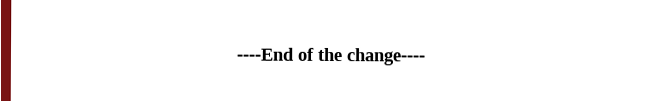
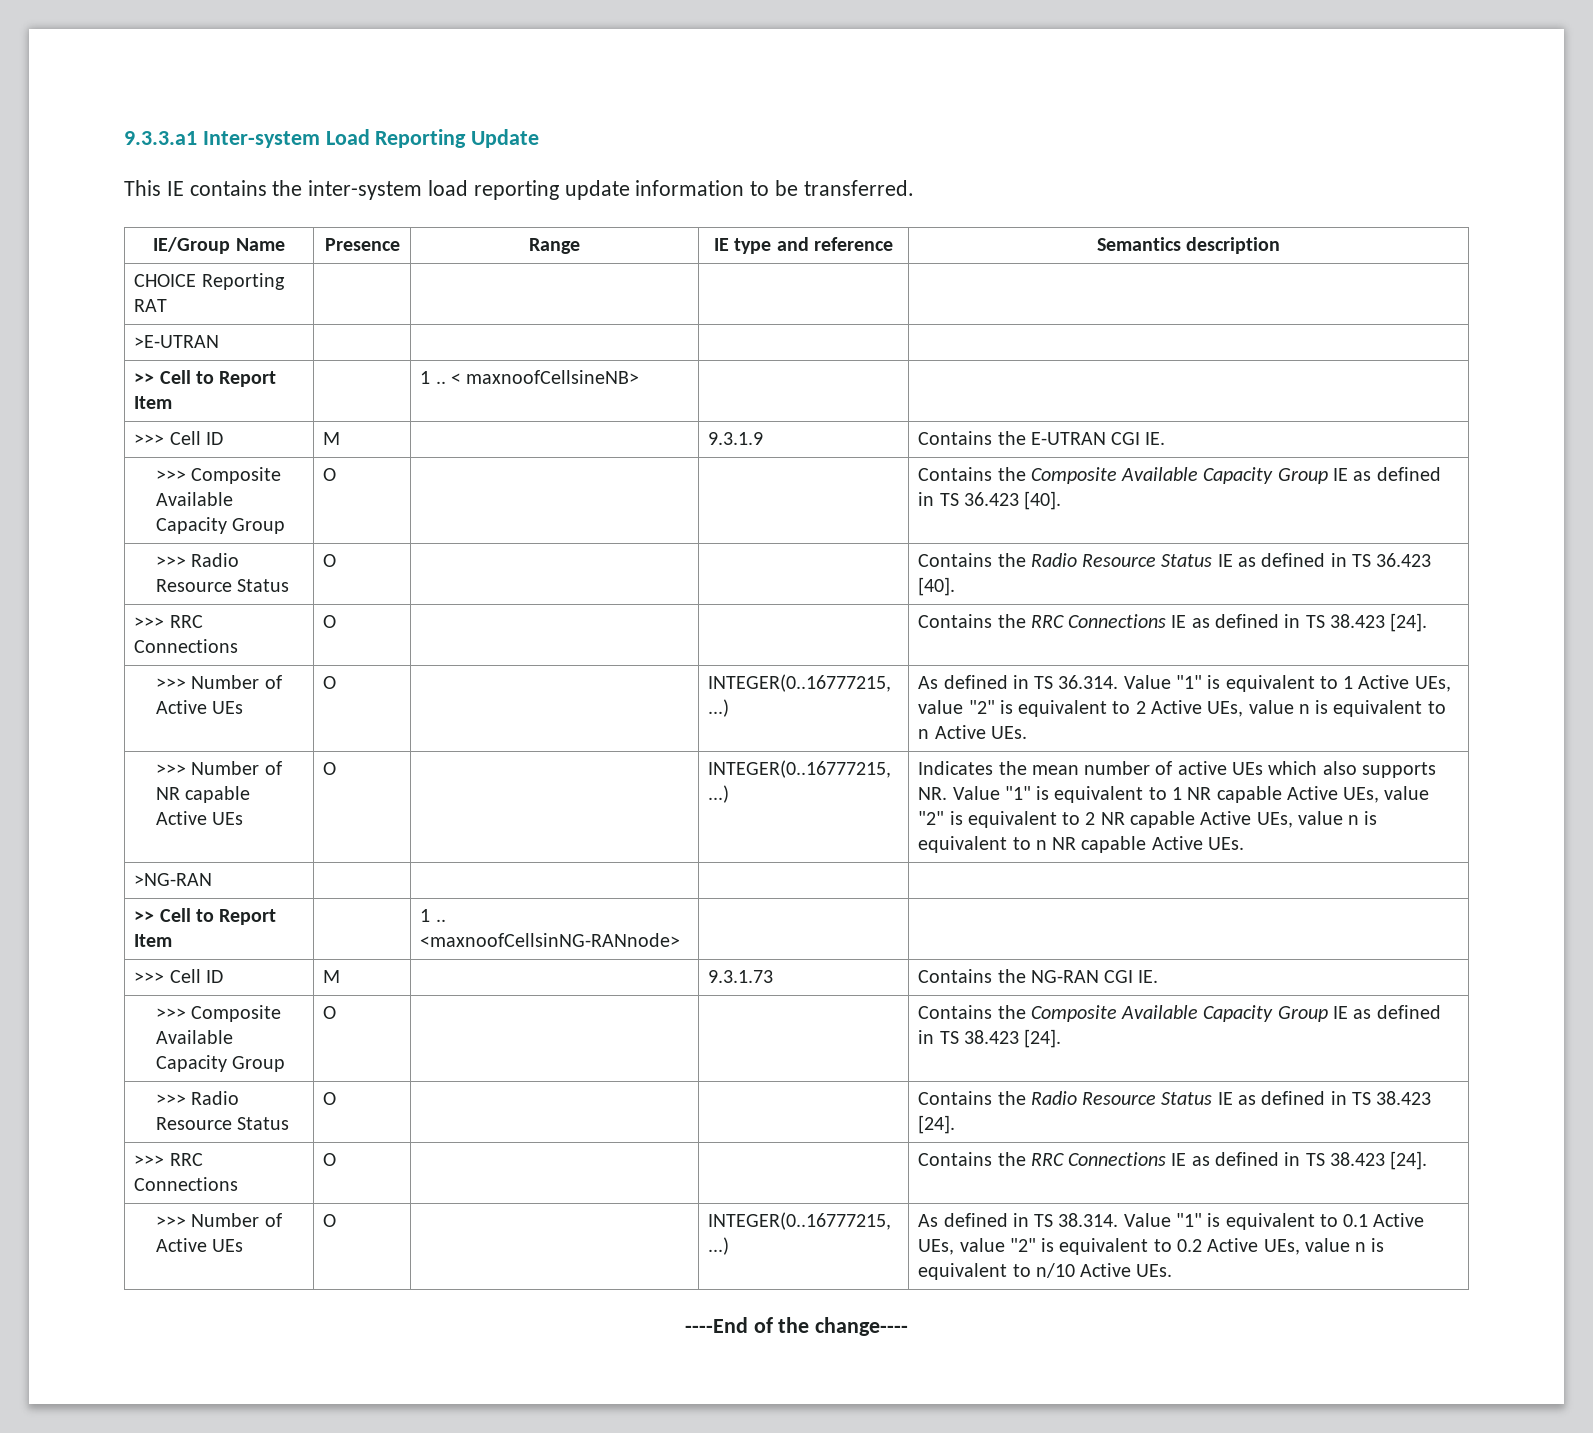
(235, 54) none -> [124,129,540,148] [124,180,914,200] [153,237,285,254] [324,238,400,251] [529,238,580,254] [714,237,893,254] [1096,237,1281,254] [134,273,285,290] [134,299,168,312] [134,335,220,348] [134,370,277,387] [134,396,173,409] [420,370,640,384] [134,431,223,445] [323,432,341,445] [708,432,764,445] [918,431,1166,445] [155,467,282,484] [155,492,233,506] [155,517,286,534] [323,468,337,481] [918,467,1441,484] [918,491,1062,510] [155,553,240,567] [155,579,290,592] [323,554,337,567] [918,553,1432,567] [918,577,956,596] [134,615,203,628] [134,639,239,653] [323,615,337,628] [918,613,1428,632] [155,675,282,689] [155,700,244,714] [323,676,337,689] [708,674,892,692] [708,699,730,717] [918,675,1451,692] [918,700,1446,717] [918,725,1027,739] [155,761,282,775] [155,786,251,803] [155,811,244,825] [323,762,337,775] [708,760,892,778] [708,785,730,803] [918,761,1436,778] [918,786,1430,803] [918,811,1378,828] [918,836,1244,853] [134,873,213,886] [134,908,277,925] [134,934,173,947] [420,909,446,922] [420,933,681,947] [134,969,223,983] [323,970,341,983] [708,970,774,983] [918,969,1159,983] [155,1005,282,1022] [155,1030,233,1044] [155,1055,286,1072] [323,1006,337,1019] [918,1005,1441,1022] [918,1029,1062,1048] [155,1091,240,1105] [155,1117,290,1130] [323,1092,337,1105] [918,1091,1432,1105] [918,1115,956,1134] [134,1153,203,1166] [134,1177,239,1191] [323,1153,337,1166] [918,1151,1428,1170] [155,1213,282,1227] [155,1238,244,1252] [323,1214,337,1227] [708,1212,892,1230] [708,1237,730,1255] [918,1213,1425,1230] [918,1238,1385,1255] [918,1263,1173,1280] 9.3.3.a1 Inter-system Load Reporting Update // This IE contains the inter-system load reporting update information to be transferred. // IE/Group Name | Presence | Range | IE type and reference | Semantics description // CHOICE Reporting RAT | | | | // >E-UTRAN | | | | // >> Cell to Report Item | | 1 .. < maxnoofCellsineNB> | | // >>> Cell ID | M | | 9.3.1.9 | Contains the E-UTRAN CGI IE. // >>> Composite Available Capacity Group | O | | | Contains the Composite Available Capacity Group IE as defined in TS 36.423 [40]. // >>> Radio Resource Status | O | | | Contains the Radio Resource Status IE as defined in TS 36.423 [40]. // >>> RRC Connections | O | | | Contains the RRC Connections IE as defined in TS 38.423 [24]. // >>> Number of Active UEs | O | | INTEGER(0..16777215, ...) | As defined in TS 36.314. Value "1" is equivalent to 1 Active UEs, value "2" is equivalent to 2 Active UEs, value n is equivalent to n Active UEs. // >>> Number of NR capable Active UEs | O | | INTEGER(0..16777215, ...) | Indicates the mean number of active UEs which also supports NR. Value "1" is equivalent to 1 NR capable Active UEs, value "2" is equivalent to 2 NR capable Active UEs, value n is equivalent to n NR capable Active UEs. // >NG-RAN | | | | // >> Cell to Report Item | | 1 .. <maxnoofCellsinNG-RANnode> | | // >>> Cell ID | M | | 9.3.1.73 | Contains the NG-RAN CGI IE. // >>> Composite Available Capacity Group | O | | | Contains the Composite Available Capacity Group IE as defined in TS 38.423 [24]. // >>> Radio Resource Status | O | | | Contains the Radio Resource Status IE as defined in TS 38.423 [24]. // >>> RRC Connections | O | | | Contains the RRC Connections IE as defined in TS 38.423 [24]. // >>> Number of Active UEs | O | | INTEGER(0..16777215, ...) | As defined in TS 38.314. Value "1" is equivalent to 0.1 Active UEs, value "2" is equivalent to 0.2 Active UEs, value n is equivalent to n/10 Active UEs. //

